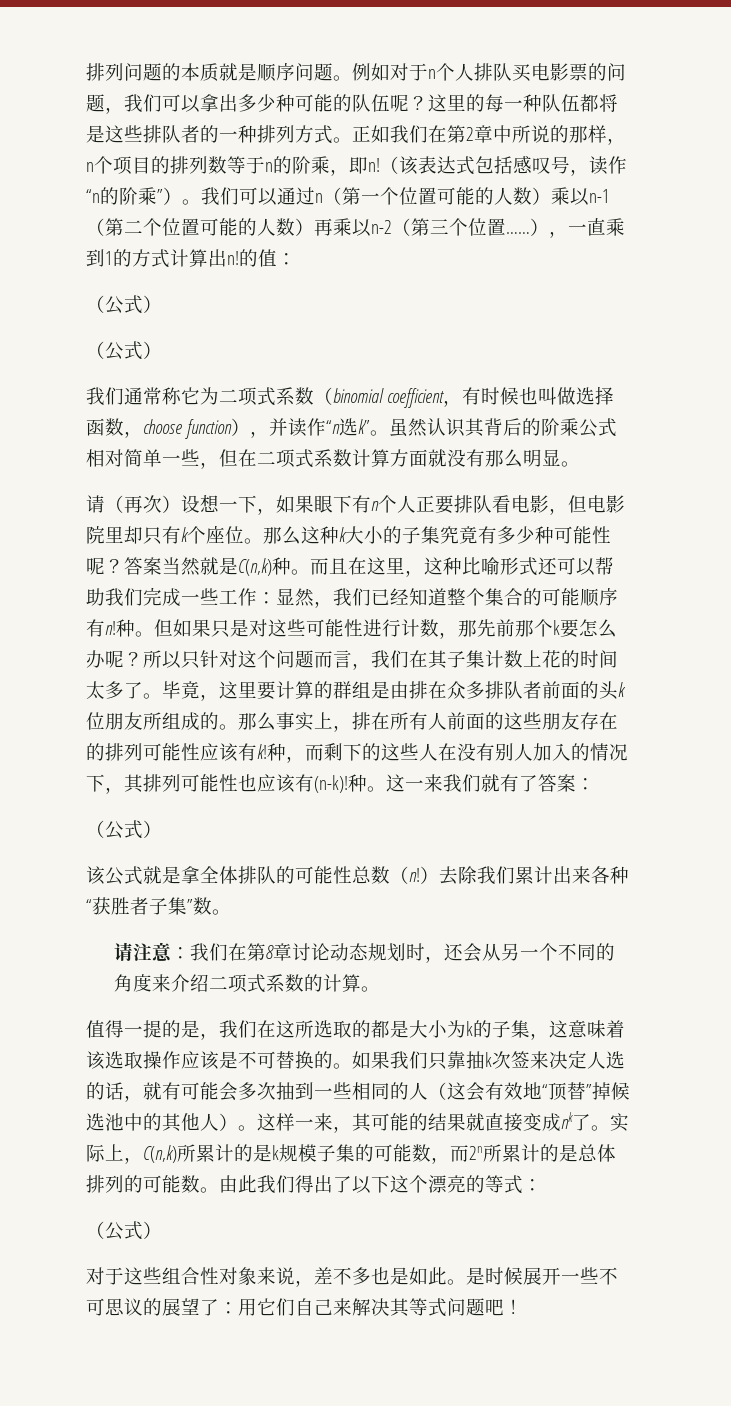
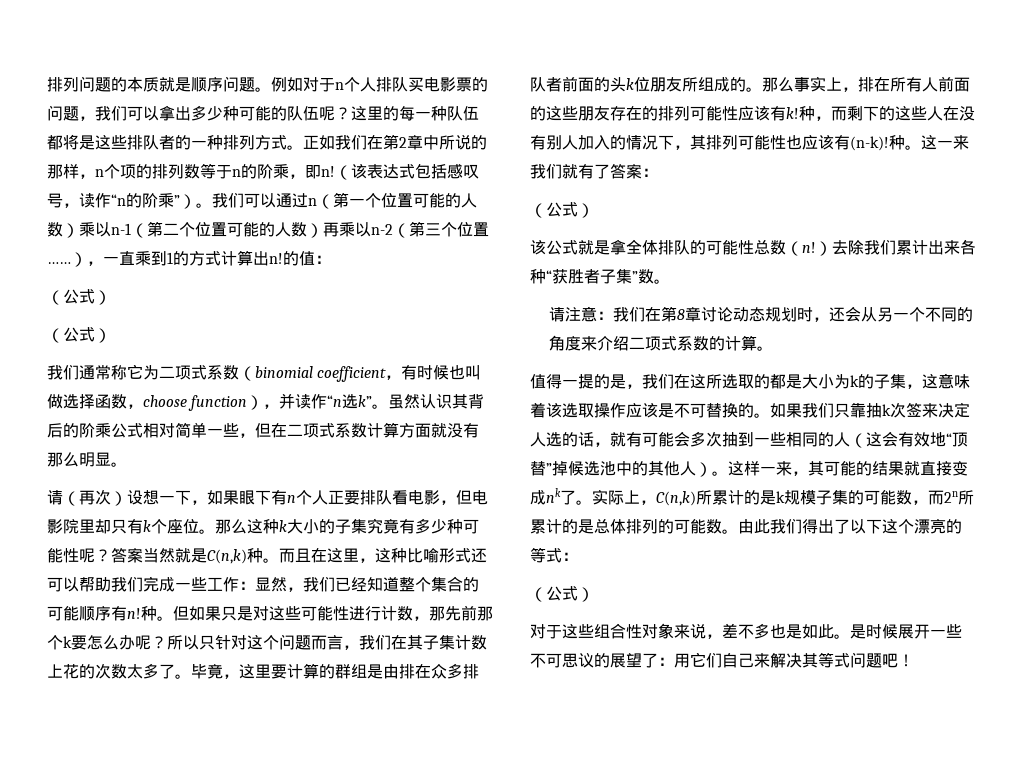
[132,157,151,174] 目 -> (136, 171) none
[580,650,618,668] 时间 -> [95,663,127,679] 次数

